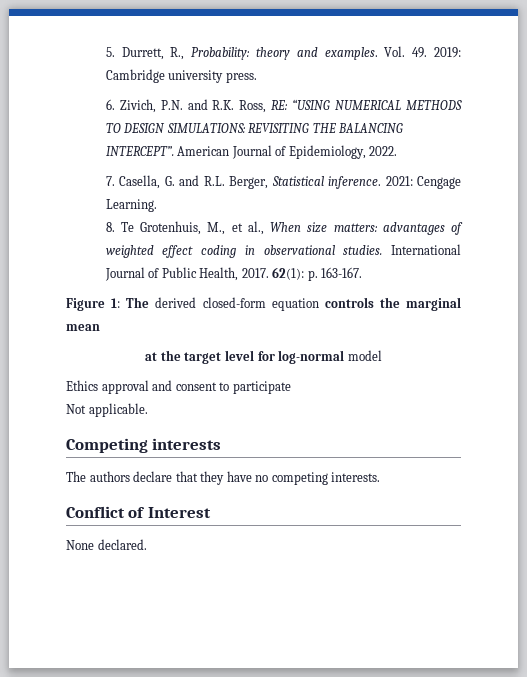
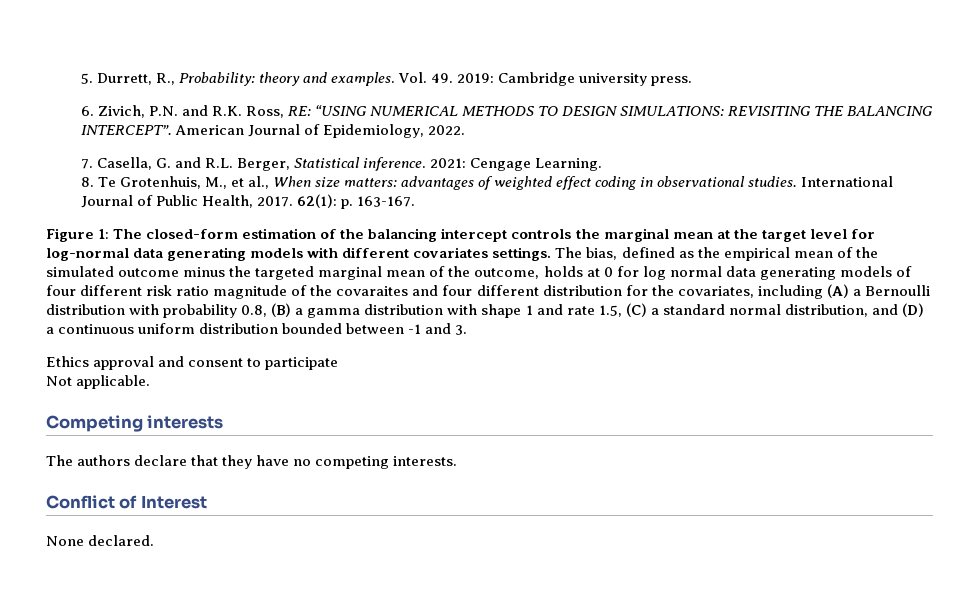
[155,297,319,311] derived closed-form equation -> [146,228,508,242] closed-form estimation of the balancing intercept
(100, 327) // -> (713, 235) none
[347,350,382,361] model -> [133,247,878,261] [46,266,912,280] [46,284,930,299] [46,303,924,318] [46,323,468,335] data generating models with different covariates settings. The bias, defined as the empirical mean of the simulated outcome minus the targeted marginal mean of the outcome, holds at 0 for log normal data generating models of four different risk ratio magnitude of the covaraites and four different distribution for the covariates, including (A) a Bernoulli distribution with probability 0.8, (B) a gamma distribution with shape 1 and rate 1.5, (C) a standard normal distribution, and (D) a continuous uniform distribution bounded between -1 and 3.

